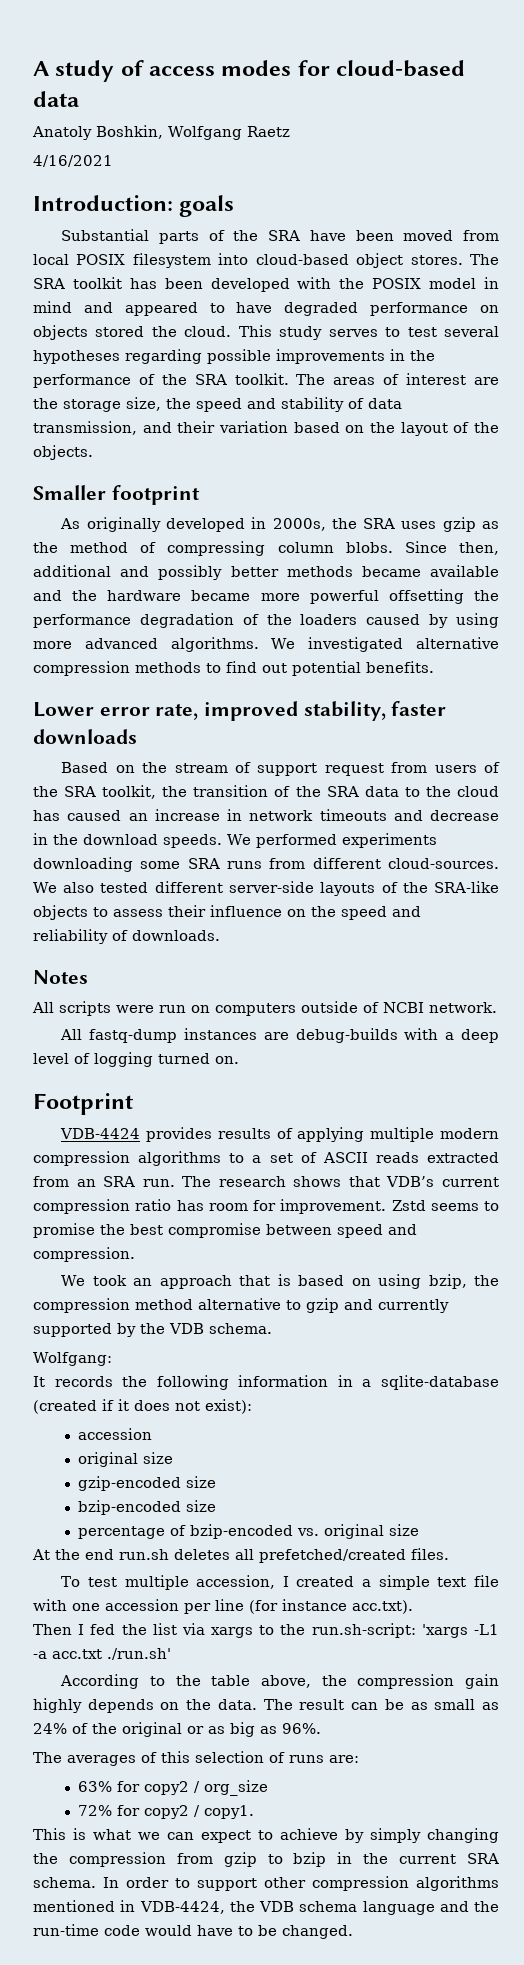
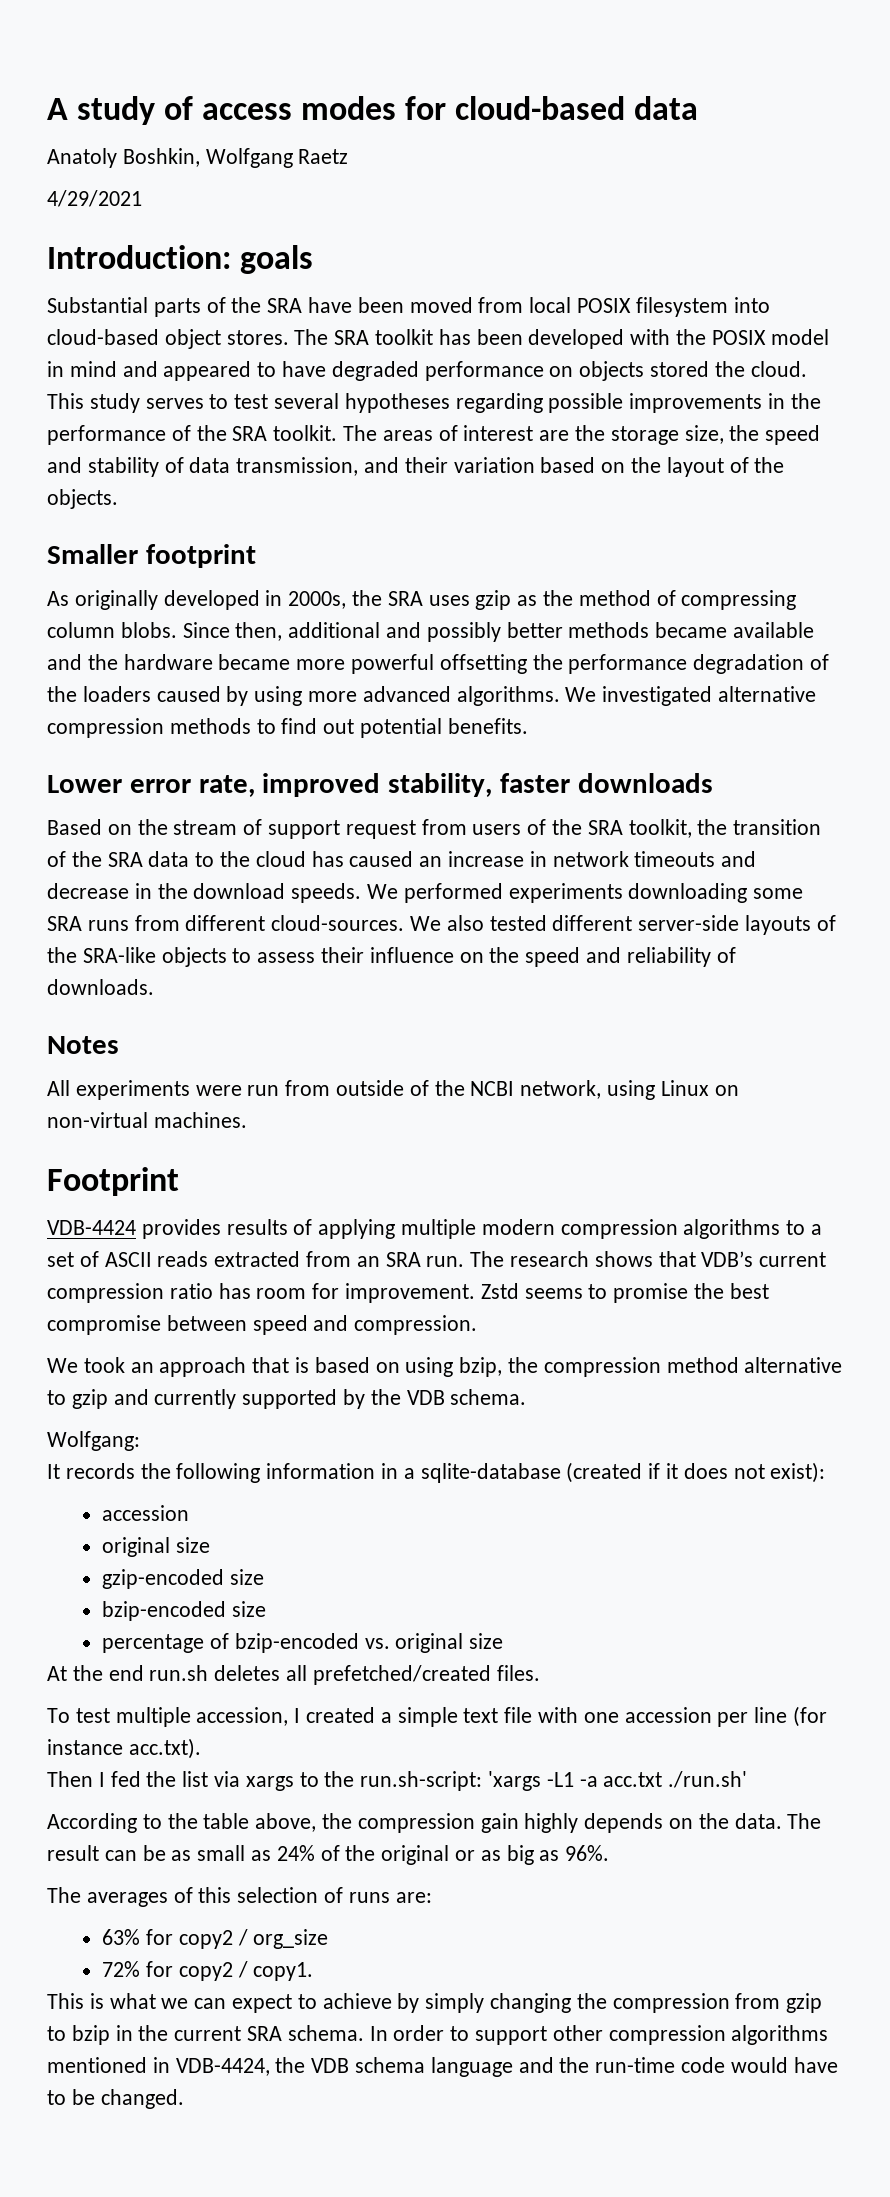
[33,155,113,167] 4/16/2021 -> [47,190,142,207] 4/29/2021
[59,1001,111,1016] scripts -> [75,1080,190,1100] experiments
[191,1001,497,1016] [60,1028,499,1043] [33,1052,239,1067] on computers outside of NCBI network. // All fastq-dump instances are debug-builds with a deep level of logging turned on. -> [285,1080,739,1100] [47,1112,247,1128] from outside of the NCBI network, using Linux on non-virtual machines.

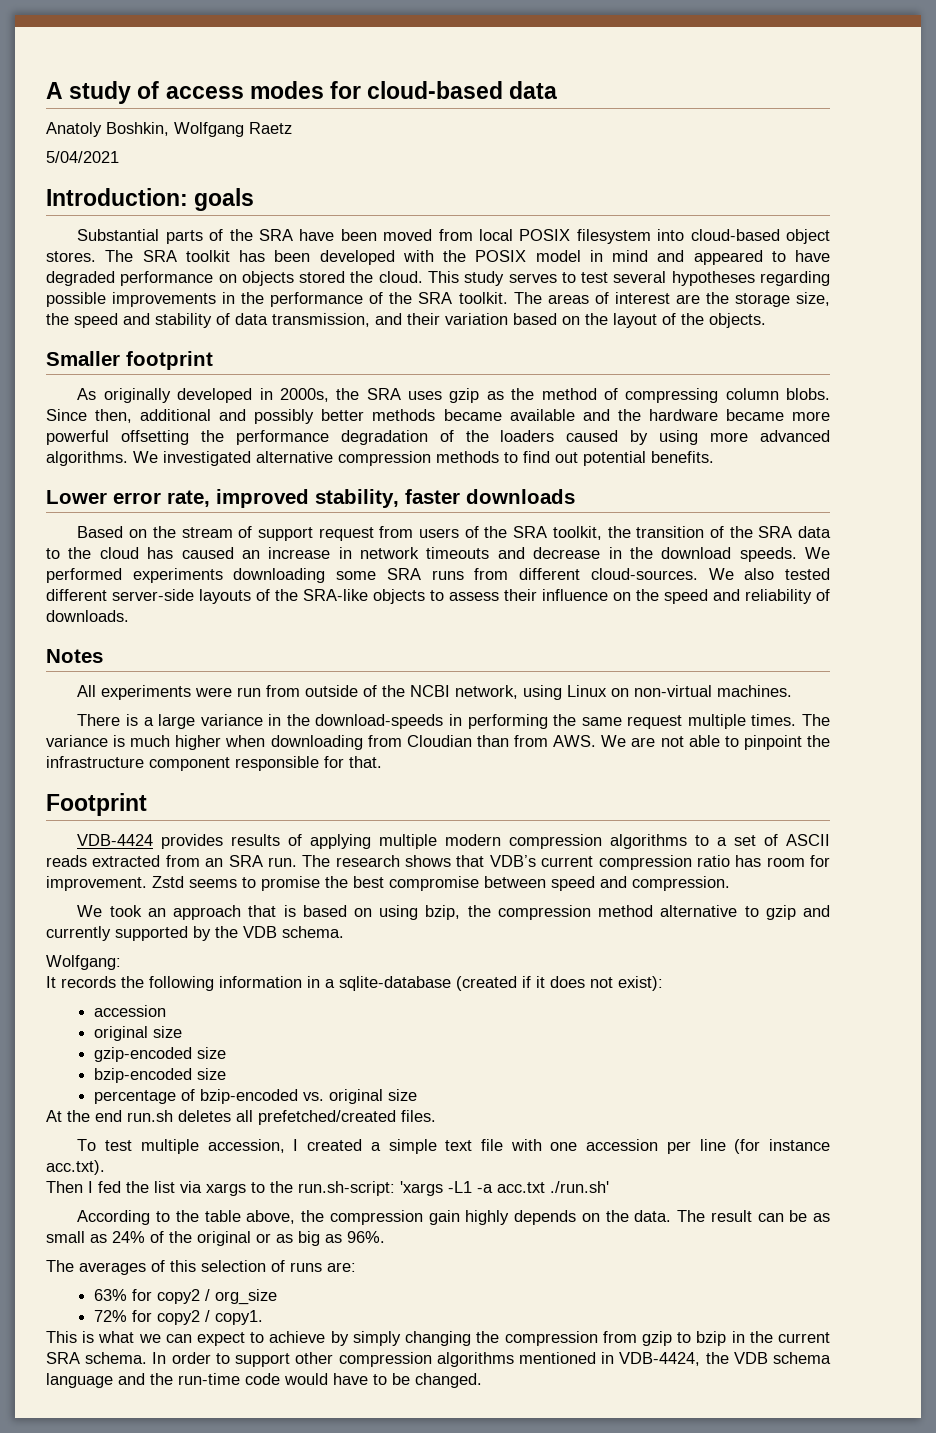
[47,190,142,207] 4/29/2021 -> [46,151,119,163] 5/04/2021
(247, 1120) none -> [77,714,830,729] [46,735,831,750] [46,756,382,771] // There is a large variance in the download-speeds in performing the same request multiple times. The variance is much higher when downloading from Cloudian than from AWS. We are not able to pinpoint the infrastructure component responsible for that.

